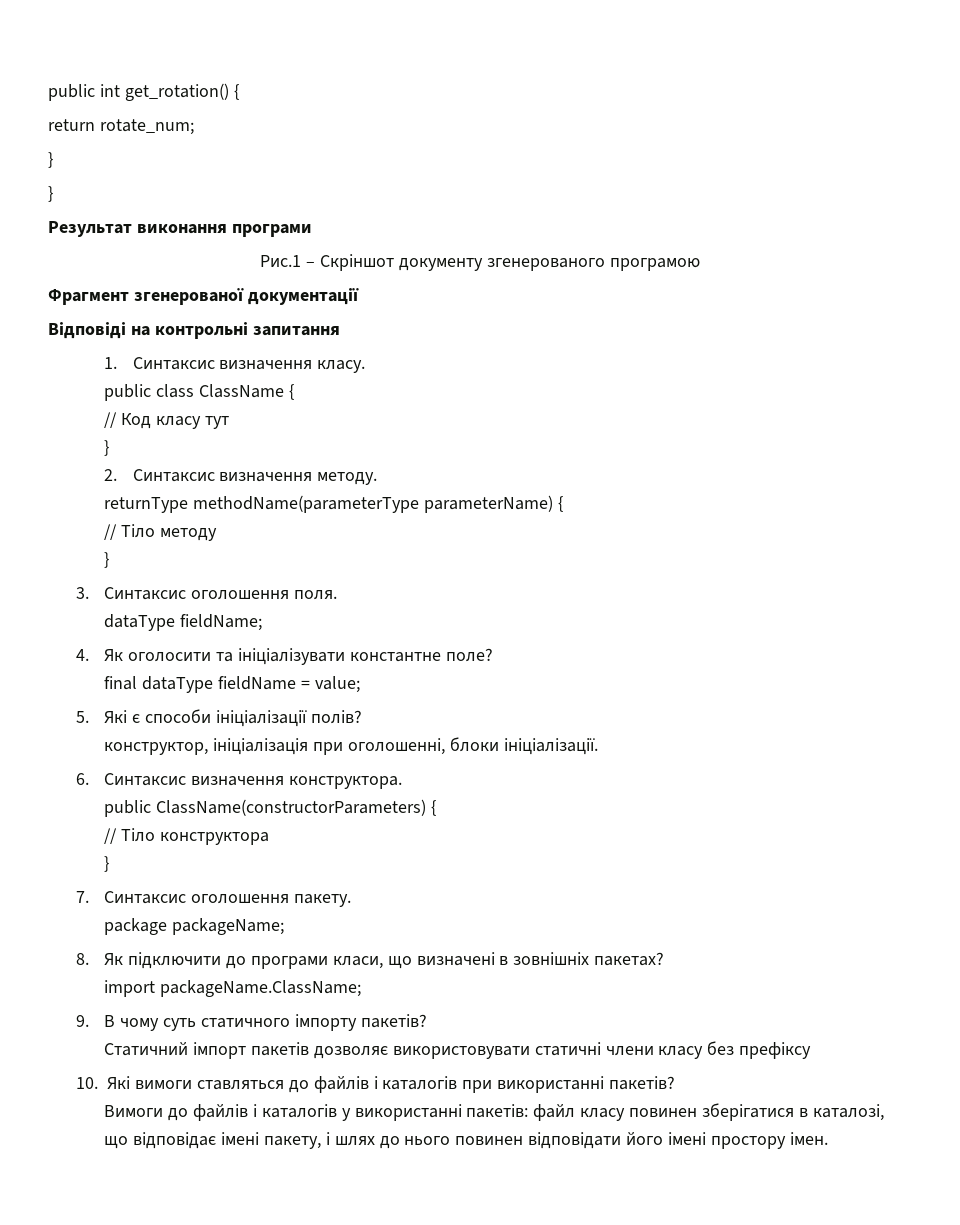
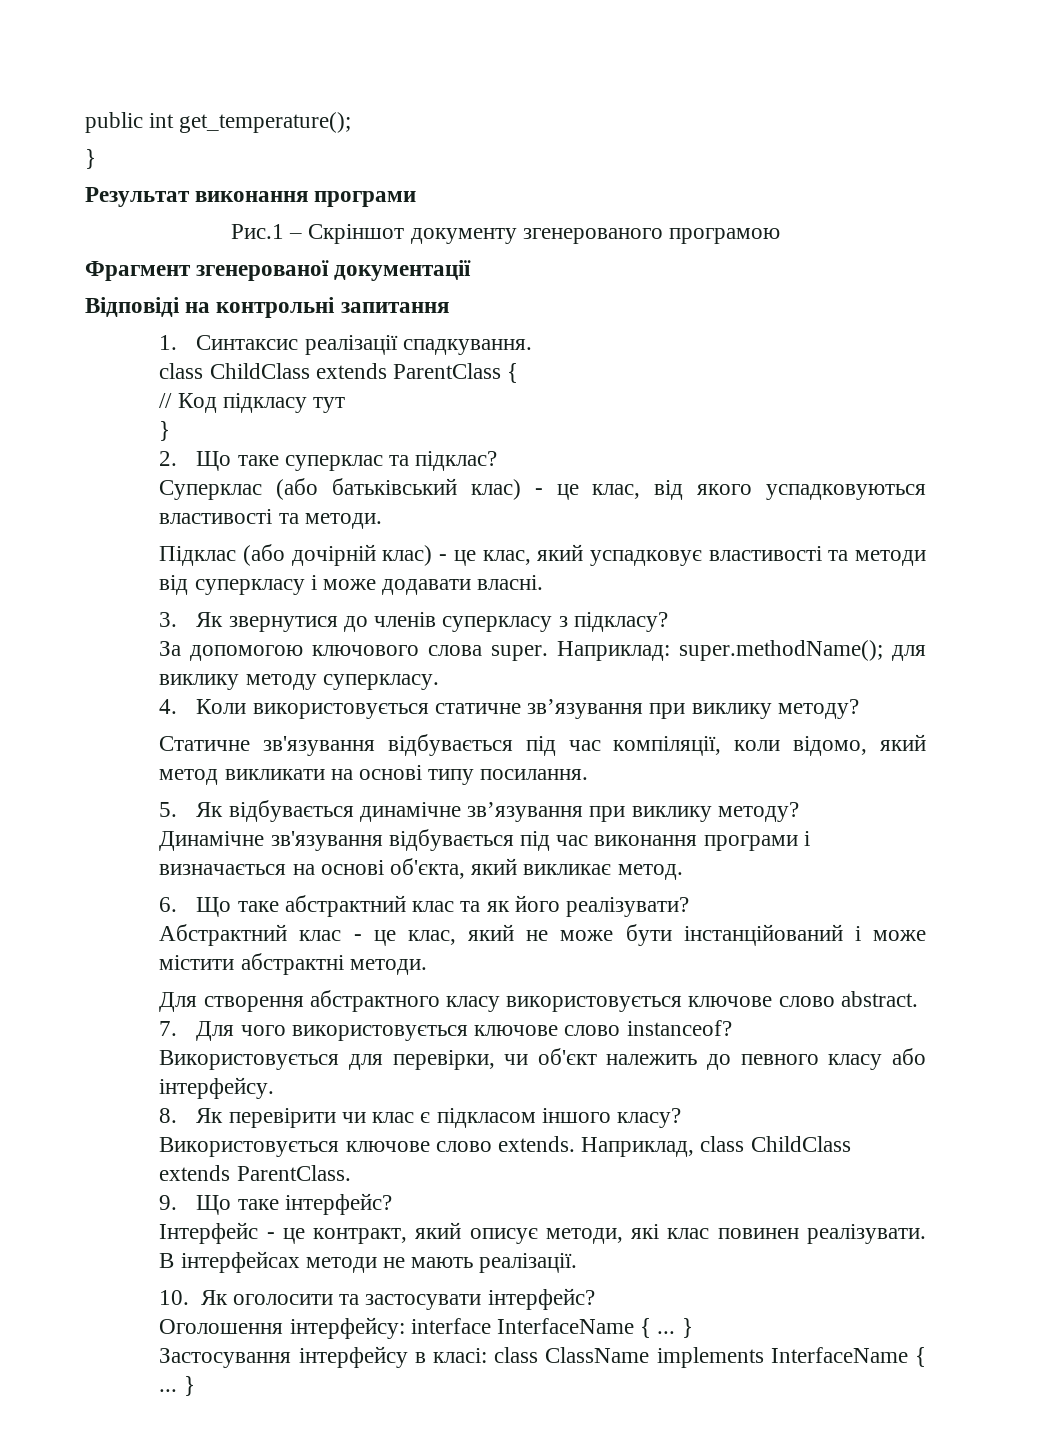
[124,83,239,101] [48,119,194,135] [48,152,53,168] get_rotation() { // return rotate_num; // } -> [179,112,352,133] get_temperature();
[219,360,366,373] [104,384,285,401] визначення класу. // public class ClassName -> [304,335,532,355] [159,363,501,379] реалізації спадкування. // class ChildClass extends ParentClass
[156,416,202,429] класу -> [222,393,307,413] підкласу
[132,469,378,485] [104,495,563,513] [104,524,218,541] [104,552,110,568] [76,587,338,600] [104,614,263,631] [76,648,493,665] [104,676,360,693] [76,709,362,727] [104,737,598,755] [76,773,403,789] [104,799,437,817] [104,828,270,845] [104,856,110,872] [76,891,352,907] [104,918,285,935] [76,952,665,969] [104,980,362,997] [76,1014,427,1031] [104,1041,812,1059] [76,1076,675,1093] [104,1103,884,1121] [104,1132,828,1149] Синтаксис визначення методу. // returnType methodName(parameterType parameterName) { // // Тіло методу // } // 3. Синтаксис оголошення поля. // dataType fieldName; // 4. Як оголосити та ініціалізувати константне поле? // final dataType fieldName = value; // 5. Які є способи ініціалізації полів? // конструктор, ініціалізація при оголошенні, блоки ініціалізації. // 6. Синтаксис визначення конструктора. // public ClassName(constructorParameters) { // // Тіло конструктора // } // 7. Синтаксис оголошення пакету. // package packageName; // 8. Як підключити до програми класи, що визначені в зовнішніх пакетах? // import packageName.ClassName; // 9. В чому суть статичного імпорту пакетів? // Статичний імпорт пакетів дозволяє використовувати статичні члени класу без префіксу // 10. Які вимоги ставляться до файлів і каталогів при використанні пакетів? // Вимоги до файлів і каталогів у використанні пакетів: файл класу повинен зберігатися в каталозі, що відповідає імені пакету, і шлях до нього повинен відповідати його імені простору імен. -> [196,451,498,471] [159,478,926,500] [159,509,382,529] [159,544,926,566] [159,575,544,595] [159,612,668,632] [159,640,926,661] [159,674,439,690] [159,699,859,719] [159,734,926,756] [159,765,589,785] [159,800,799,822] [159,829,810,851] [159,858,683,880] [159,895,689,917] [159,924,926,946] [159,953,427,975] [159,990,918,1012] [159,1020,732,1041] [159,1048,926,1070] [159,1077,275,1099] [159,1108,681,1128] [159,1136,851,1157] [159,1165,351,1181] [159,1193,392,1215] [159,1222,926,1244] [159,1251,578,1273] [159,1288,595,1310] [159,1317,693,1339] [159,1346,926,1368] [159,1376,195,1396] Що таке суперклас та підклас? // Суперклас (або батьківський клас) - це клас, від якого успадковуються властивості та методи. // Підклас (або дочірній клас) - це клас, який успадковує властивості та методи від суперкласу і може додавати власні. // 3. Як звернутися до членів суперкласу з підкласу? // За допомогою ключового слова super. Наприклад: super.methodName(); для виклику методу суперкласу. // 4. Коли використовується статичне зв’язування при виклику методу? // Статичне зв'язування відбувається під час компіляції, коли відомо, який метод викликати на основі типу посилання. // 5. Як відбувається динамічне зв’язування при виклику методу? // Динамічне зв'язування відбувається під час виконання програми і визначається на основі об'єкта, який викликає метод. // 6. Що таке абстрактний клас та як його реалізувати? // Абстрактний клас - це клас, який не може бути інстанційований і може містити абстрактні методи. // Для створення абстрактного класу використовується ключове слово abstract. // 7. Для чого використовується ключове слово instanceof? // Використовується для перевірки, чи об'єкт належить до певного класу або інтерфейсу. // 8. Як перевірити чи клас є підкласом іншого класу? // Використовується ключове слово extends. Наприклад, class ChildClass extends ParentClass. // 9. Що таке інтерфейс? // Інтерфейс - це контракт, який описує методи, які клас повинен реалізувати. В інтерфейсах методи не мають реалізації. // 10. Як оголосити та застосувати інтерфейс? // Оголошення інтерфейсу: interface InterfaceName { ... } // Застосування інтерфейсу в класі: class ClassName implements InterfaceName { ... }

